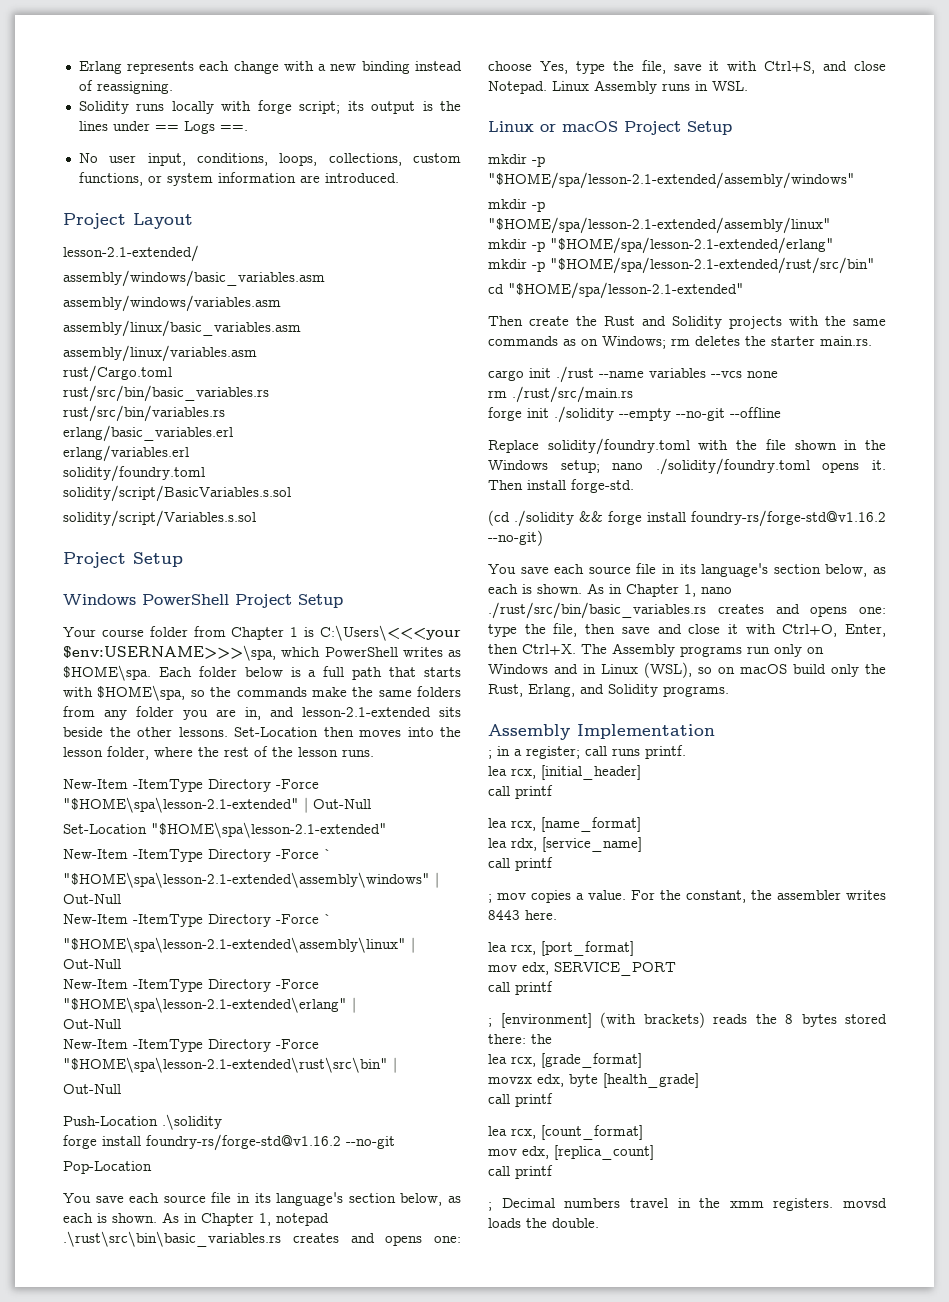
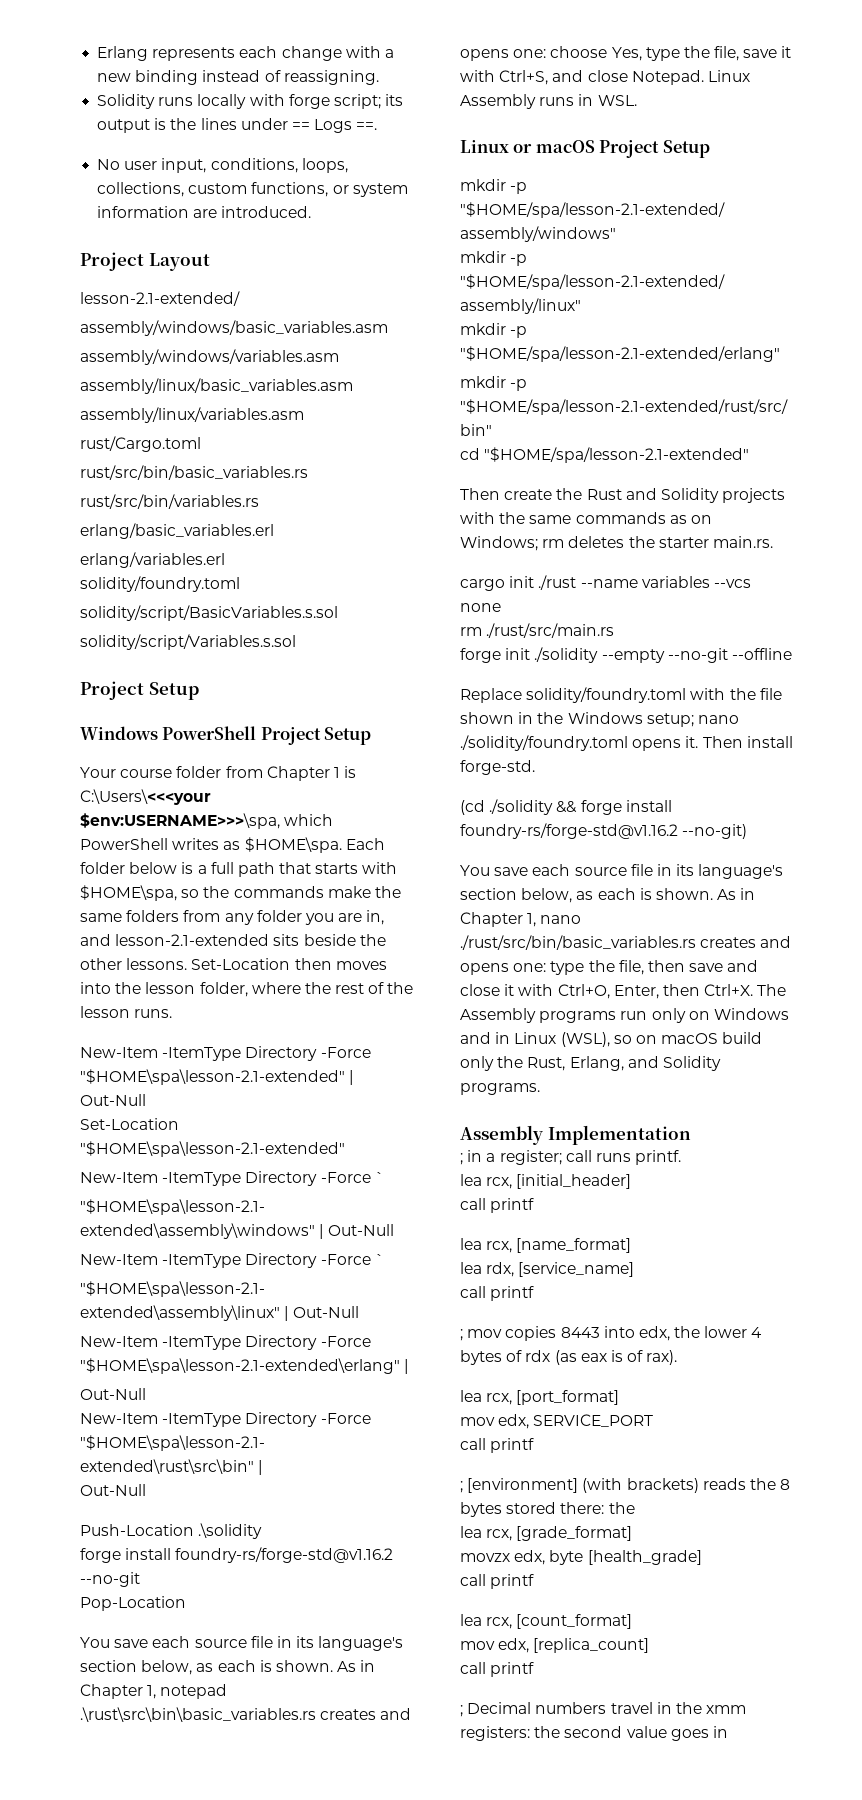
[576,890,886,903] [488,910,557,920] a value. For the constant, the assembler writes 8443 here. -> [560,1326,763,1341] [460,1350,678,1365] 8443 into edx, the lower 4 bytes of rdx (as eax is of rax).
[773,1198,887,1211] [488,1218,599,1228] registers. movsd loads the double. -> [460,1726,728,1741] registers: the second value goes in

